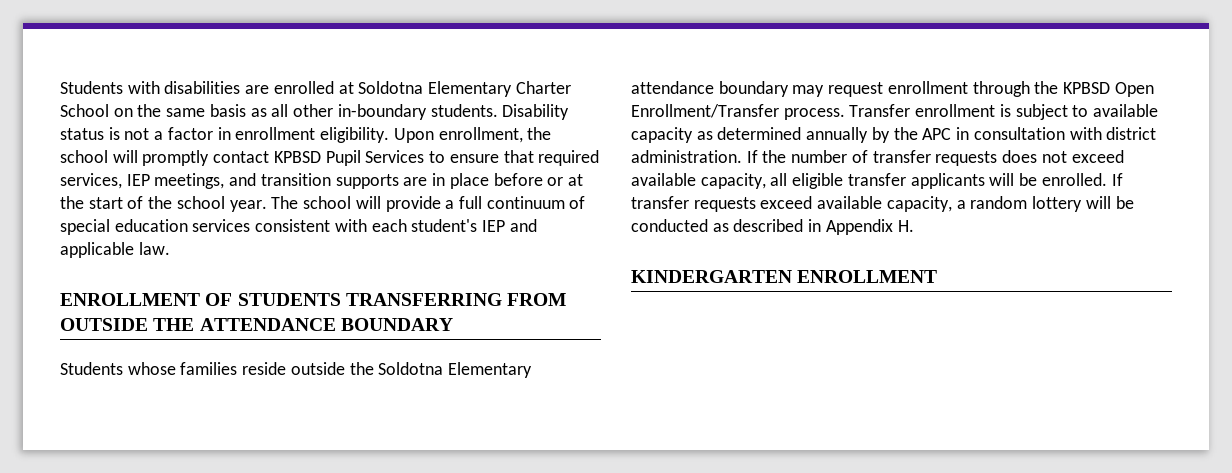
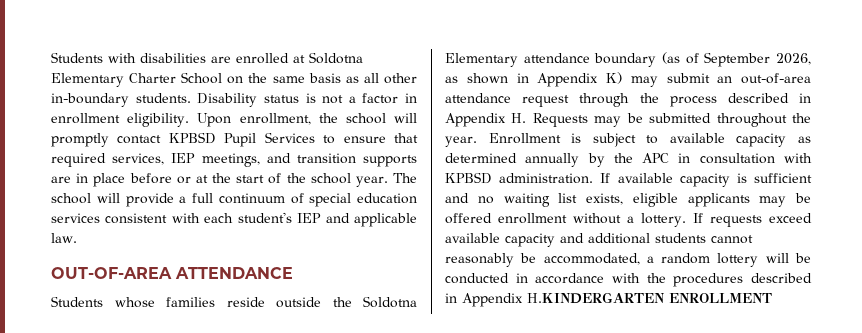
[60,293,567,306] [60,318,195,331] ENROLLMENT OF STUDENTS TRANSFERRING FROM OUTSIDE THE -> [51,267,172,279] OUT-OF-AREA
[340,318,453,331] BOUNDARY -> (293, 273) none
[792,81,1154,97] [631,104,996,120] may request enrollment through the KPBSD Open Enrollment/Transfer process. Transfer enrollment -> [662,52,811,67] [445,72,811,87] [445,93,811,107] [445,113,811,127] [445,133,561,147] (as of September 2026, as shown in Appendix K) may submit an out-of-area attendance request through the process described in Appendix H. Requests may be submitted throughout the year. Enrollment
[1106,127,1157,140] district -> [445,172,492,184] KPBSD
[762,150,1124,166] [631,173,1123,189] [631,196,952,212] the number of transfer requests does not exceed available capacity, all eligible transfer applicants will be enrolled. If transfer requests exceed available capacity, -> [617,173,812,187] [445,193,811,207] [445,213,812,227] [445,233,753,247] [445,253,640,267] available capacity is sufficient and no waiting list exists, eligible applicants may be offered enrollment without a lottery. If requests exceed available capacity and additional students cannot reasonably be accommodated,
[712,219,914,235] [631,270,792,283] as described in Appendix H. // KINDERGARTEN -> [515,273,812,287] [445,292,665,307] in accordance with the procedures described in Appendix H.KINDERGARTEN

